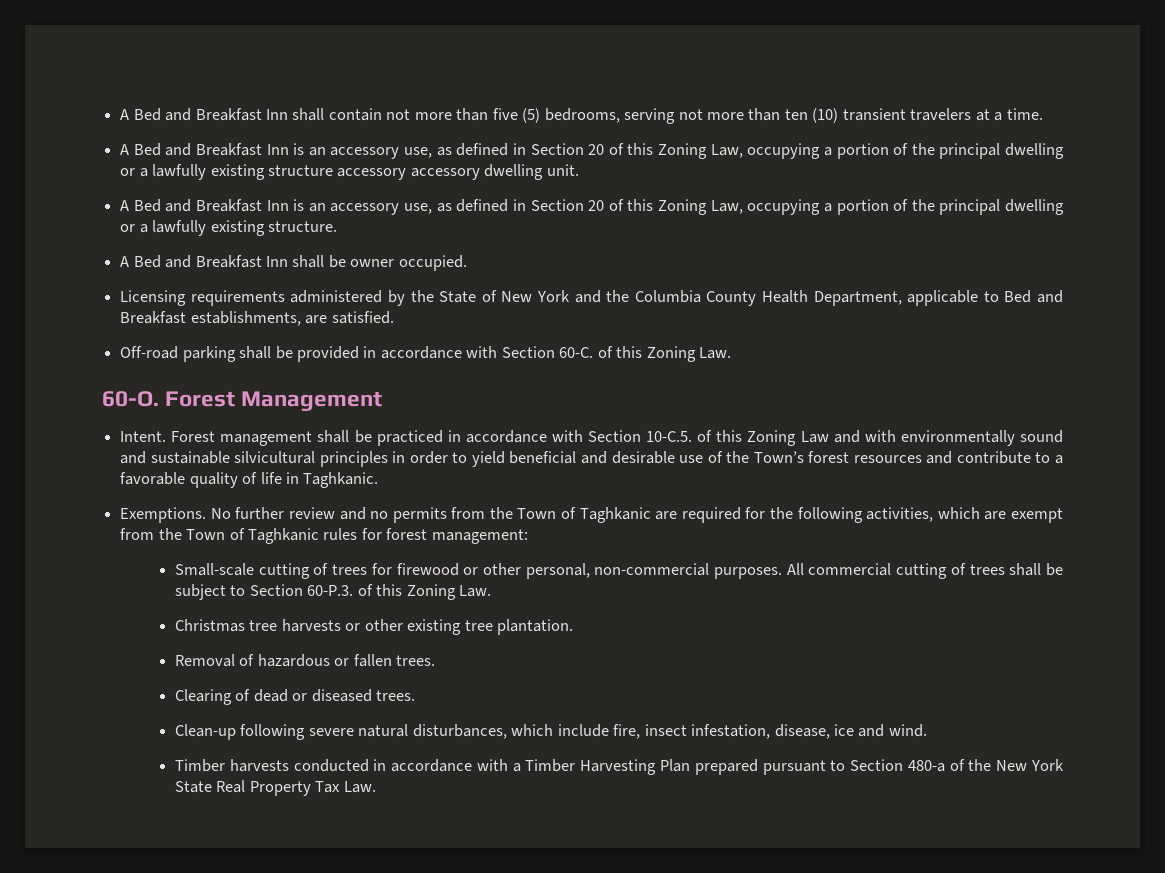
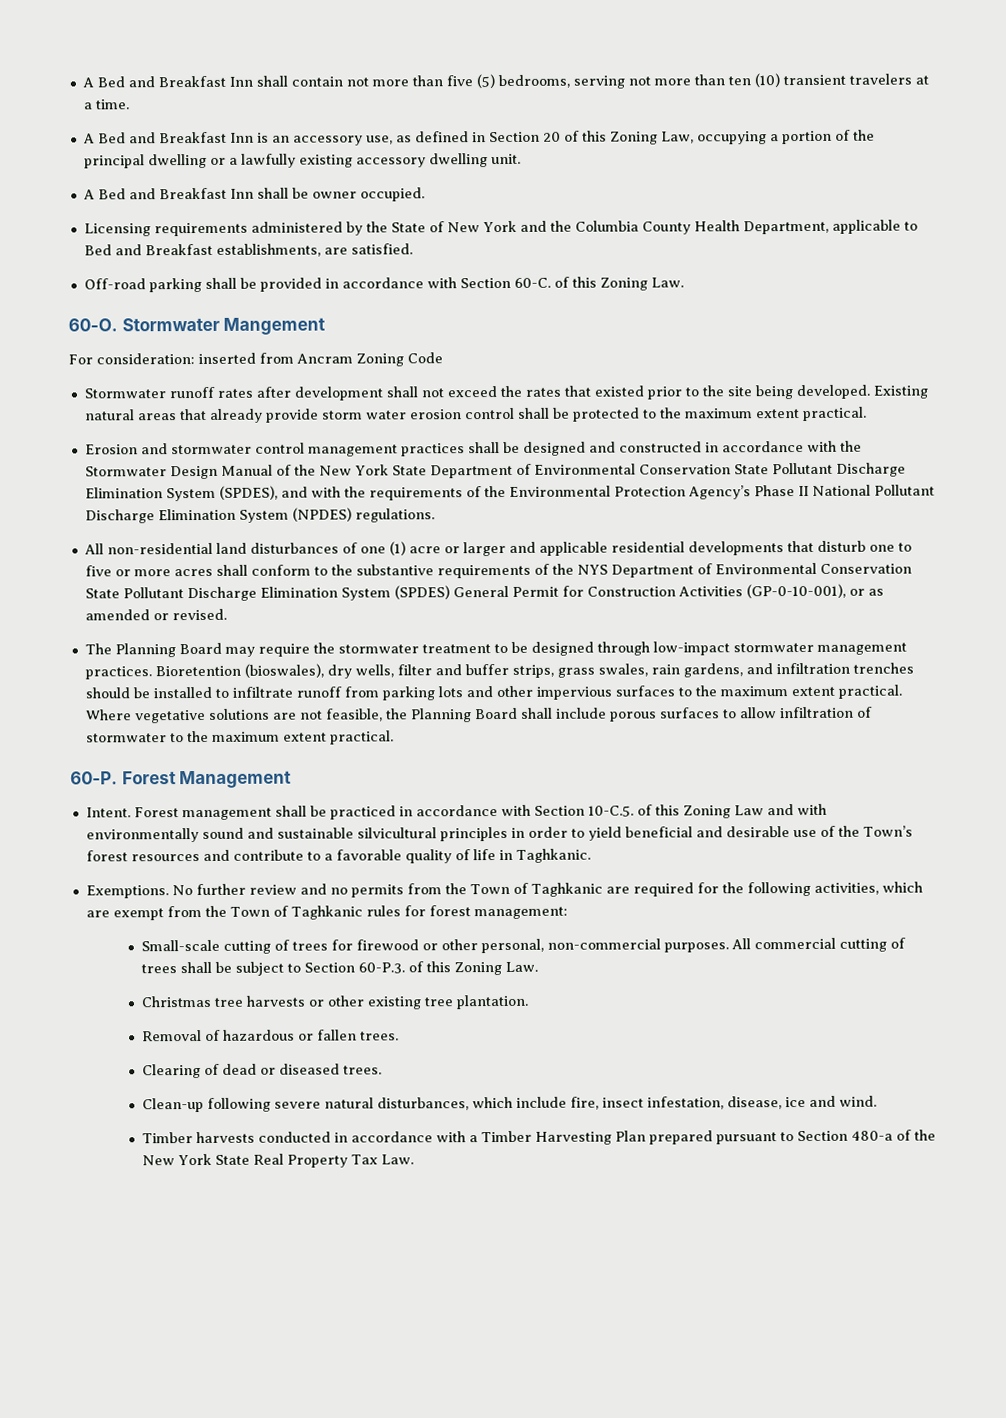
[267,165,407,180] structure accessory -> (353, 161) none
[120,199,1064,215] [120,220,337,236] // A Bed and Breakfast Inn is an accessory use, as defined in Section 20 of this Zoning Law, occupying a portion of the principal dwelling or a lawfully existing structure. -> (521, 159) none
(159, 399) none -> [121,317,326,335] [68,352,443,367] [83,384,928,401] [84,406,867,423] [84,440,862,457] [84,462,906,480] [84,484,935,502] [84,507,435,524] [83,540,912,557] [84,562,912,579] [84,583,884,602] [84,608,227,621] [84,641,907,658] [84,662,914,680] [84,684,902,701] [84,706,873,724] [85,730,394,745] [70,771,118,785] Stormwater Mangement // For consideration: inserted from Ancram Zoning Code // Stormwater runoff rates after development shall not exceed the rates that existed prior to the site being developed. Existing natural areas that already provide storm water erosion control shall be protected to the maximum extent practical. // Erosion and stormwater control management practices shall be designed and constructed in accordance with the Stormwater Design Manual of the New York State Department of Environmental Conservation State Pollutant Discharge Elimination System (SPDES), and with the requirements of the Environmental Protection Agency’s Phase II National Pollutant Discharge Elimination System (NPDES) regulations. // All non-residential land disturbances of one (1) acre or larger and applicable residential developments that disturb one to five or more acres shall conform to the substantive requirements of the NYS Department of Environmental Conservation State Pollutant Discharge Elimination System (SPDES) General Permit for Construction Activities (GP-0-10-001), or as amended or revised. // The Planning Board may require the stormwater treatment to be designed through low-impact stormwater management practices. Bioretention (bioswales), dry wells, filter and buffer strips, grass swales, rain gardens, and infiltration trenches should be installed to infiltrate runoff from parking lots and other impervious surfaces to the maximum extent practical. Where vegetative solutions are not feasible, the Planning Board shall include porous surfaces to allow infiltration of stormwater to the maximum extent practical. // 60-P.

